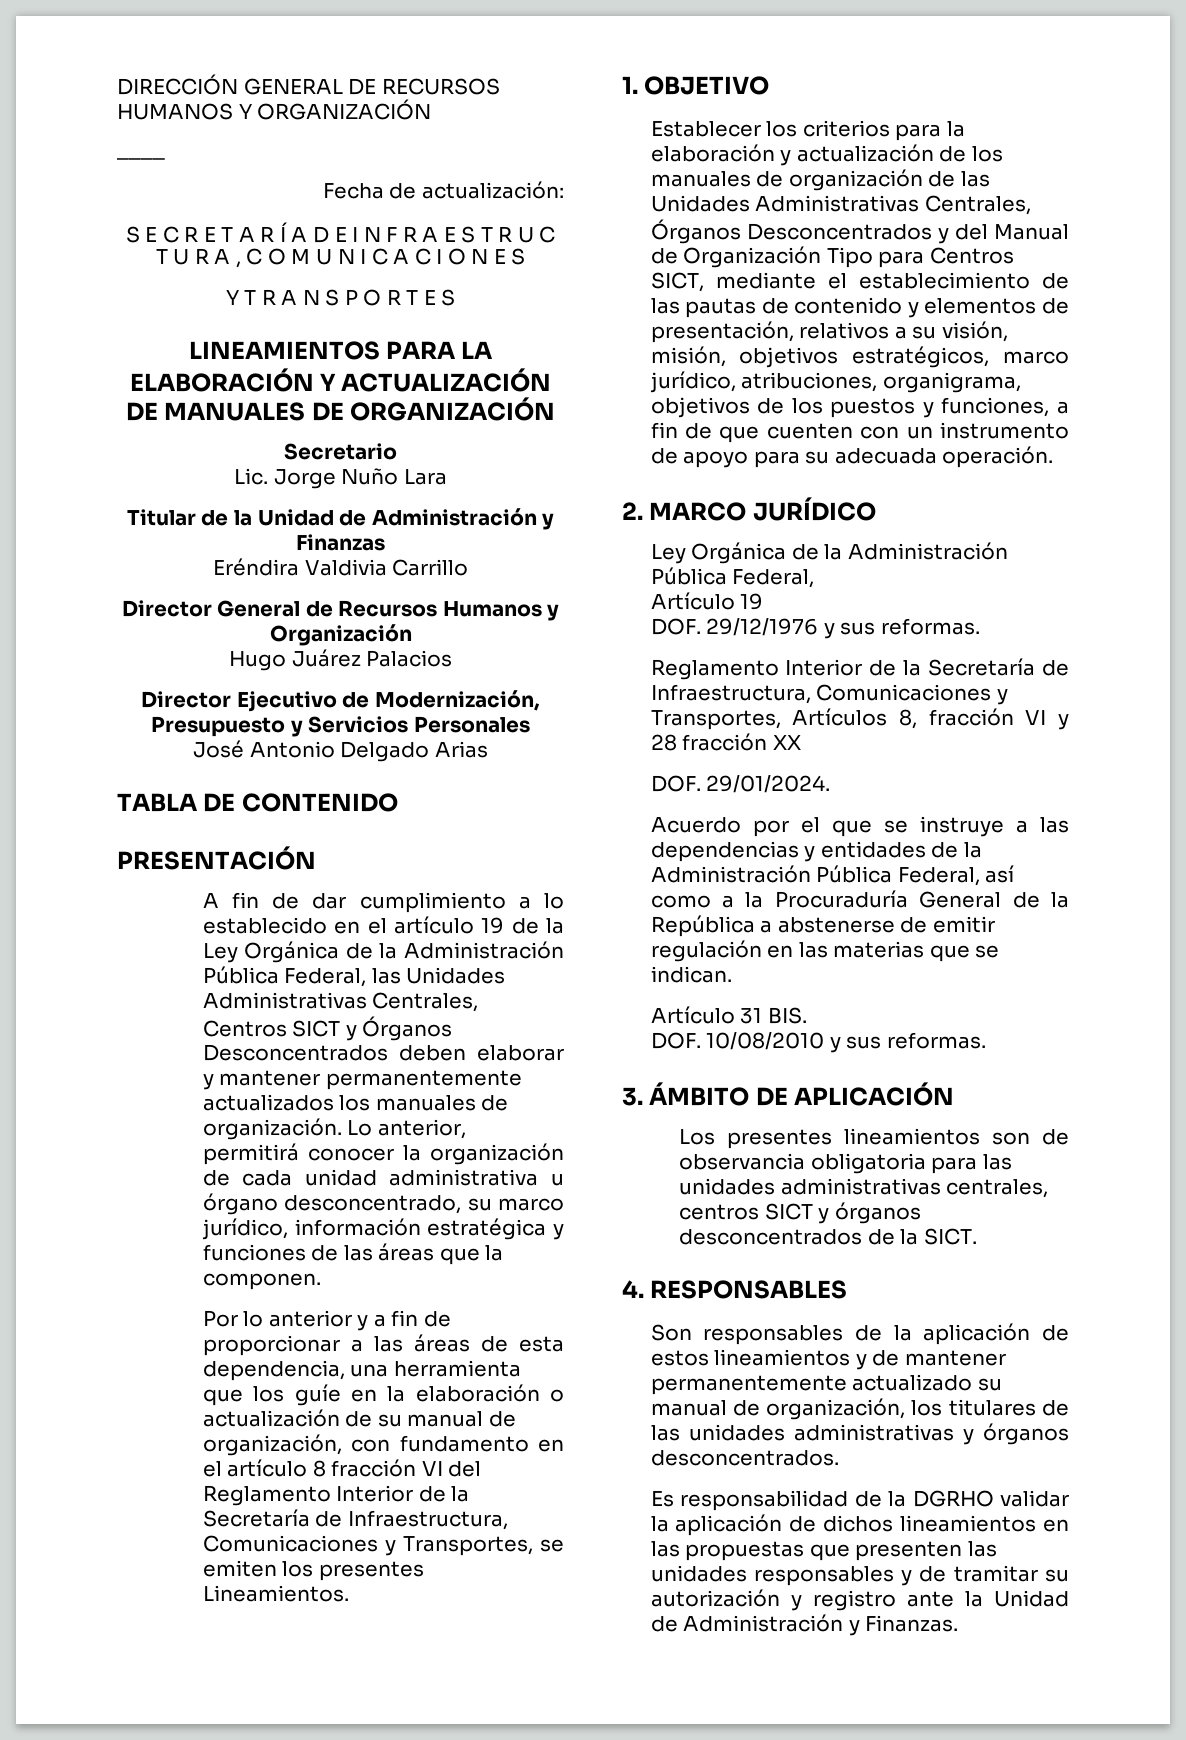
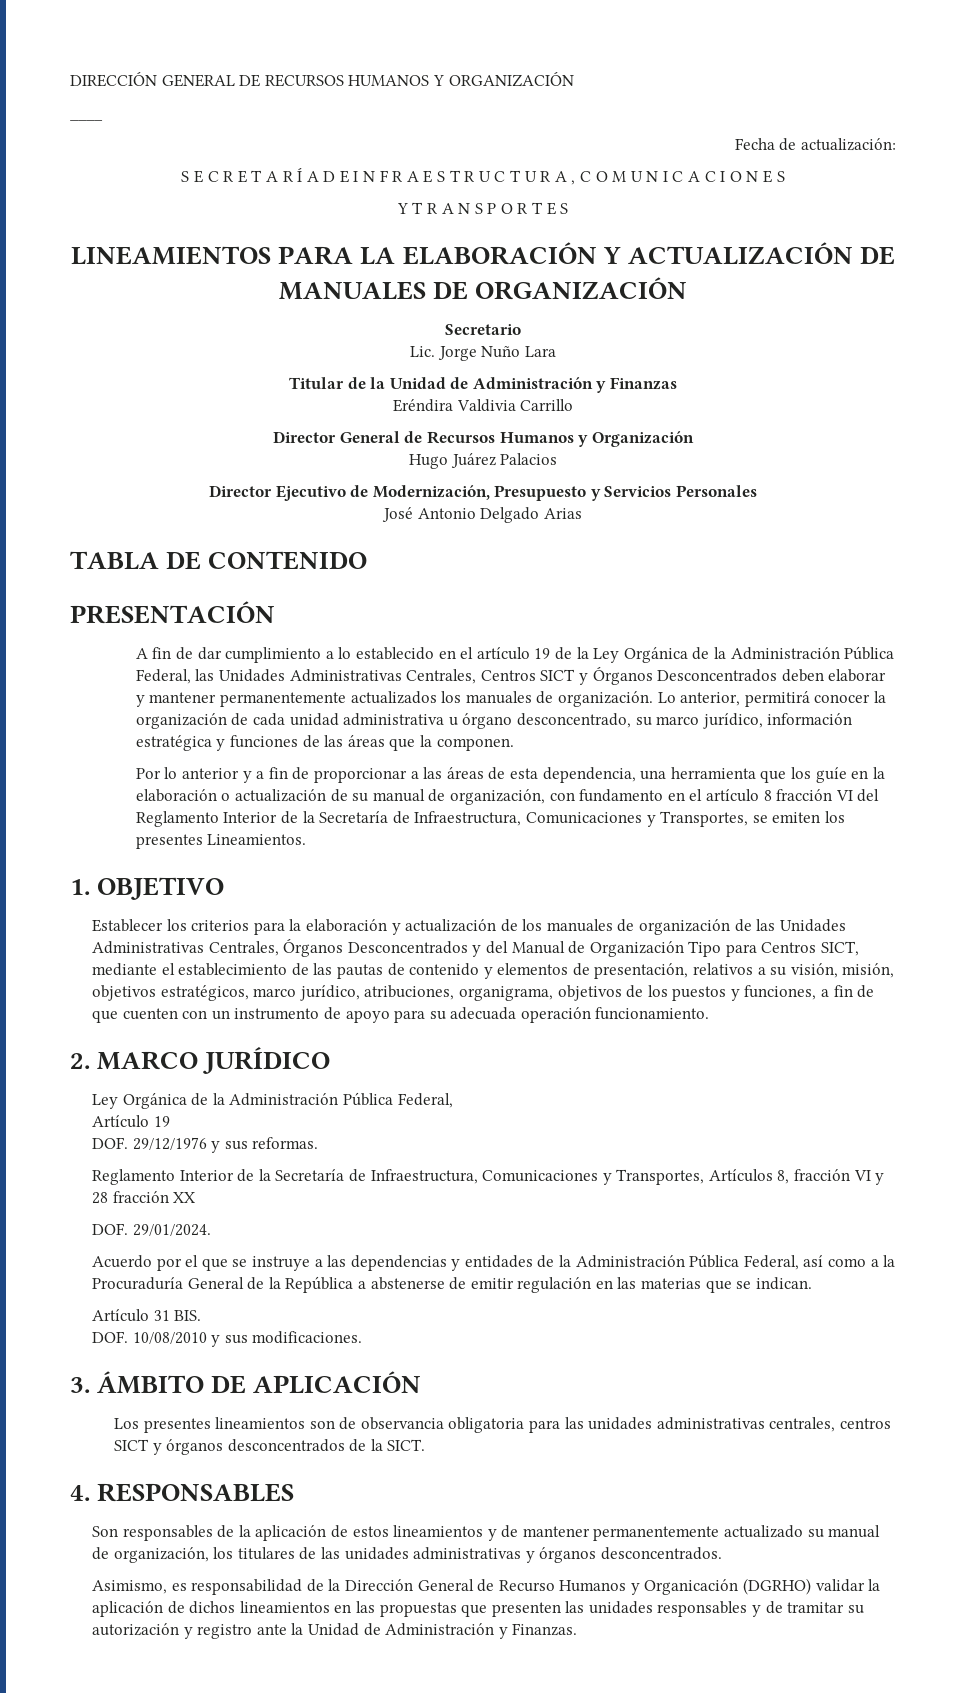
[942,446,1054,468] operación. -> [520,1007,710,1023] operación funcionamiento.
[886,1032,986,1049] reformas. -> [252,1331,363,1344] modificaciones.
[650,1491,674,1507] Es -> [91,1580,187,1594] Asimismo, es
[912,1490,994,1507] DGRHO -> [344,1578,812,1595] Dirección General de Recurso Humanos y Organicación (DGRHO)

